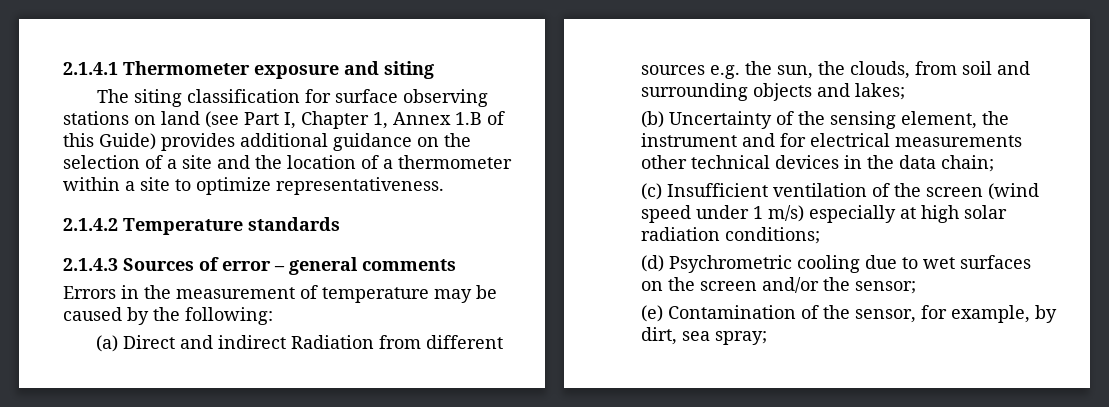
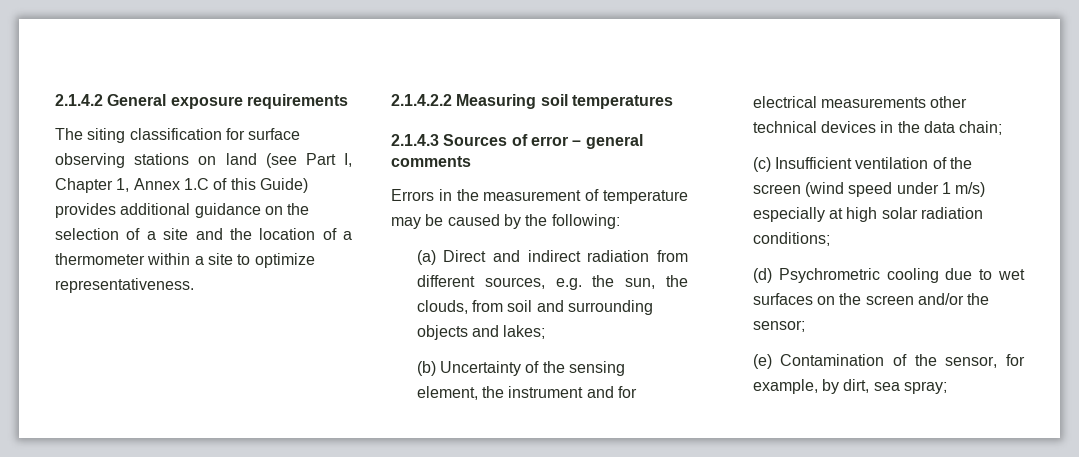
[63,61,434,79] 2.1.4.1 Thermometer exposure and siting -> [55,94,348,109] 2.1.4.2 General exposure requirements
[455,112,482,125] 1.B -> [183,178,209,190] 1.C
[63,217,340,235] 2.1.4.2 Temperature standards -> [391,94,673,109] 2.1.4.2.2 Measuring soil temperatures
[290,335,374,349] Radiation -> [587,250,650,262] radiation
[640,65,705,75] sources -> [484,277,545,289] sources,

